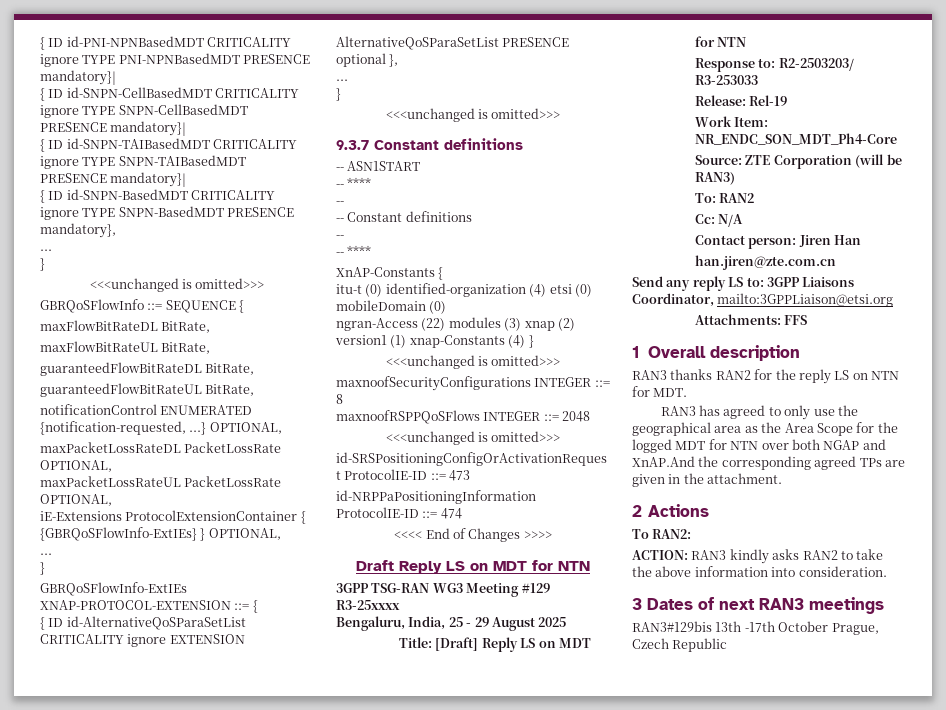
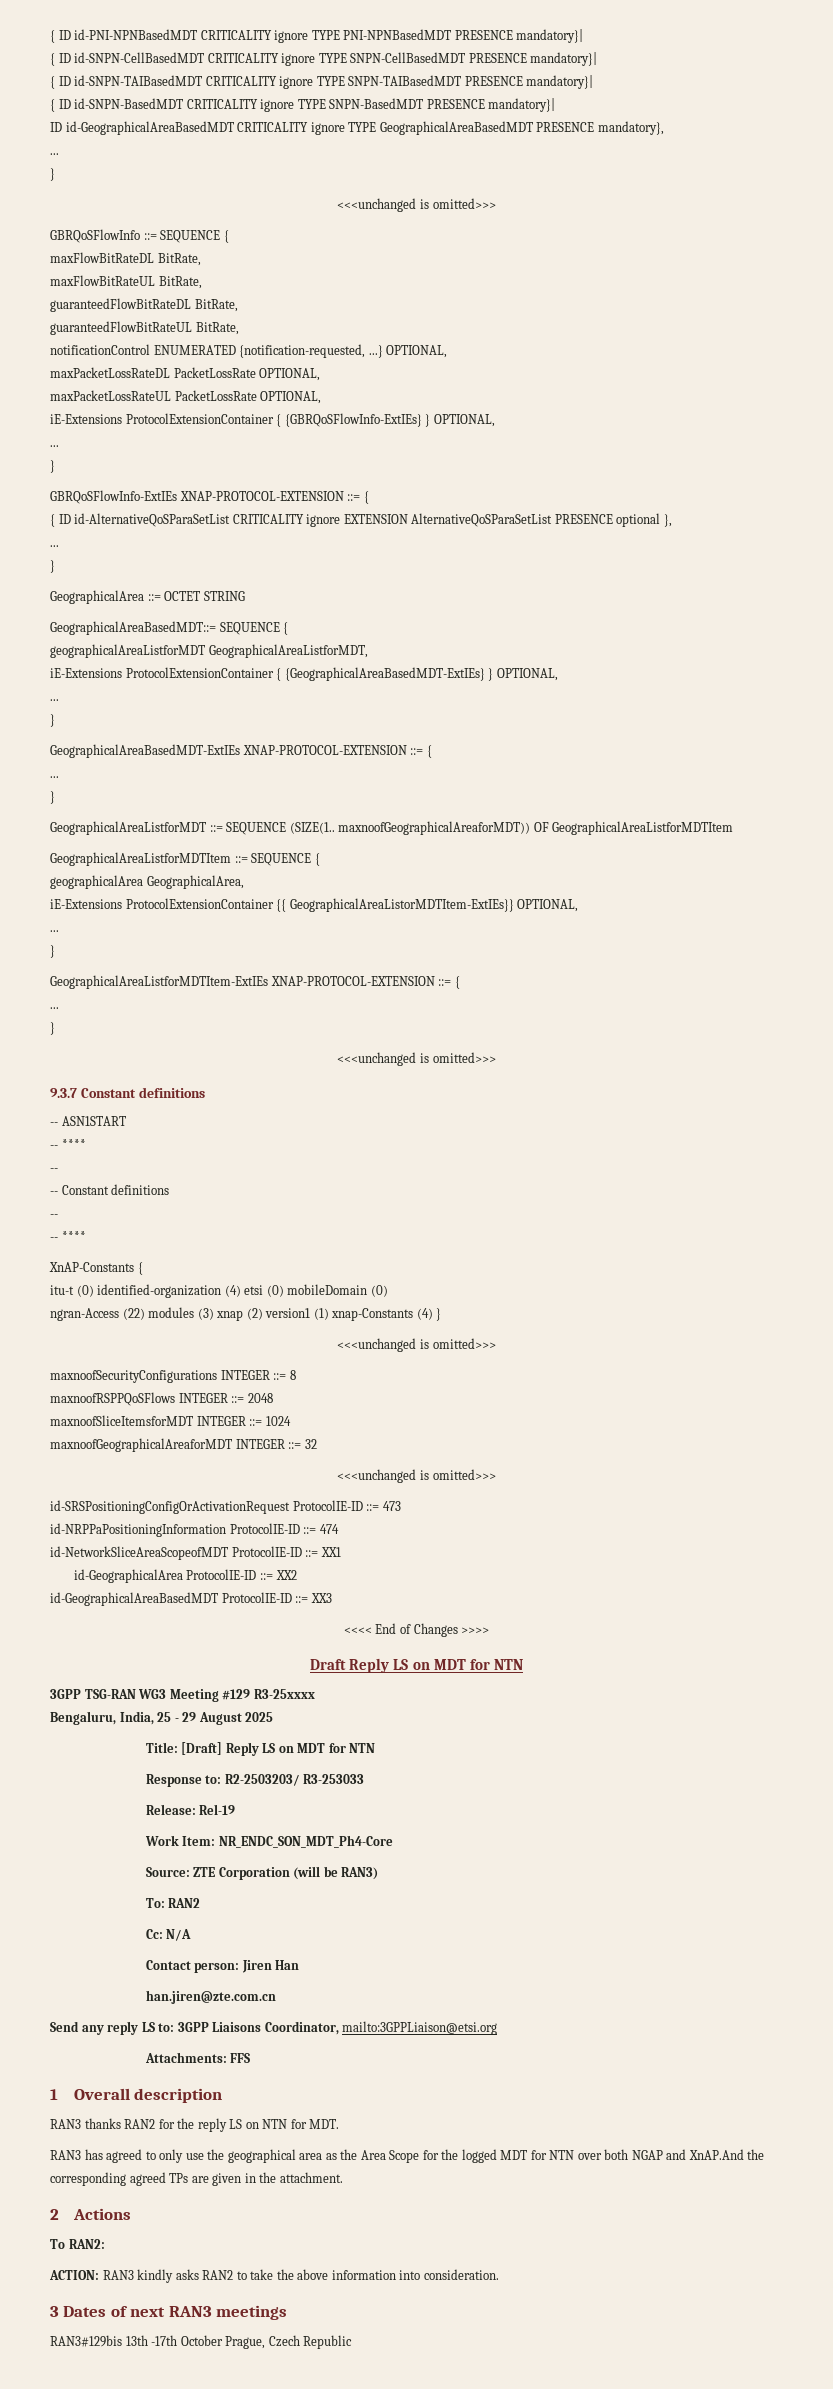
(295, 212) none -> [488,98,556,112] [50,121,595,135] mandatory}| // ID id-GeographicalAreaBasedMDT CRITICALITY ignore TYPE GeographicalAreaBasedMDT PRESENCE
(341, 94) none -> [50,590,245,604] [50,621,289,635] [50,644,368,658] [50,667,558,681] [50,699,59,701] [50,714,55,727] [50,744,432,758] [50,776,59,778] [50,791,55,804] [50,821,734,835] [50,852,320,866] [50,875,244,889] [50,898,579,912] [50,930,59,932] [50,945,55,958] [50,975,460,989] [50,1007,59,1009] [50,1022,55,1035] // GeographicalArea ::= OCTET STRING // GeographicalAreaBasedMDT::= SEQUENCE { // geographicalAreaListforMDT GeographicalAreaListforMDT, // iE-Extensions ProtocolExtensionContainer { {GeographicalAreaBasedMDT-ExtIEs} } OPTIONAL, // ... // } // GeographicalAreaBasedMDT-ExtIEs XNAP-PROTOCOL-EXTENSION ::= { // ... // } // GeographicalAreaListforMDT ::= SEQUENCE (SIZE(1.. maxnoofGeographicalAreaforMDT)) OF GeographicalAreaListforMDTItem // GeographicalAreaListforMDTItem ::= SEQUENCE { // geographicalArea GeographicalArea, // iE-Extensions ProtocolExtensionContainer {{ GeographicalAreaListorMDTItem-ExtIEs}} OPTIONAL, // ... // } // GeographicalAreaListforMDTItem-ExtIEs XNAP-PROTOCOL-EXTENSION ::= { // ... // }
(591, 416) none -> [50,1415,291,1426] [50,1438,317,1452] // maxnoofSliceItemsforMDT INTEGER ::= 1024 // maxnoofGeographicalAreaforMDT INTEGER ::= 32
(462, 513) none -> [50,1546,341,1560] [73,1569,297,1583] [50,1592,332,1606] // id-NetworkSliceAreaScopeofMDT ProtocolIE-ID ::= XX1 // id-GeographicalArea ProtocolIE-ID ::= XX2 // id-GeographicalAreaBasedMDT ProtocolIE-ID ::= XX3

